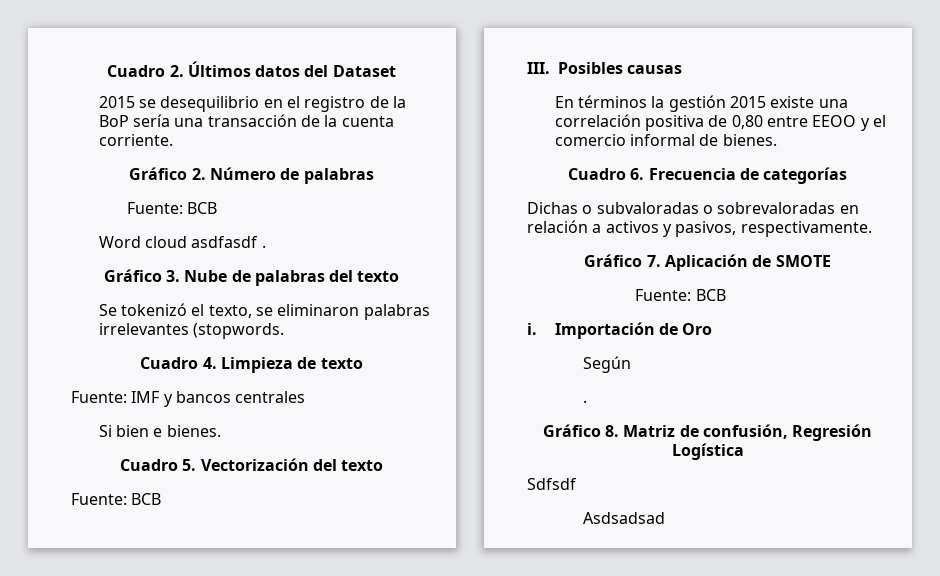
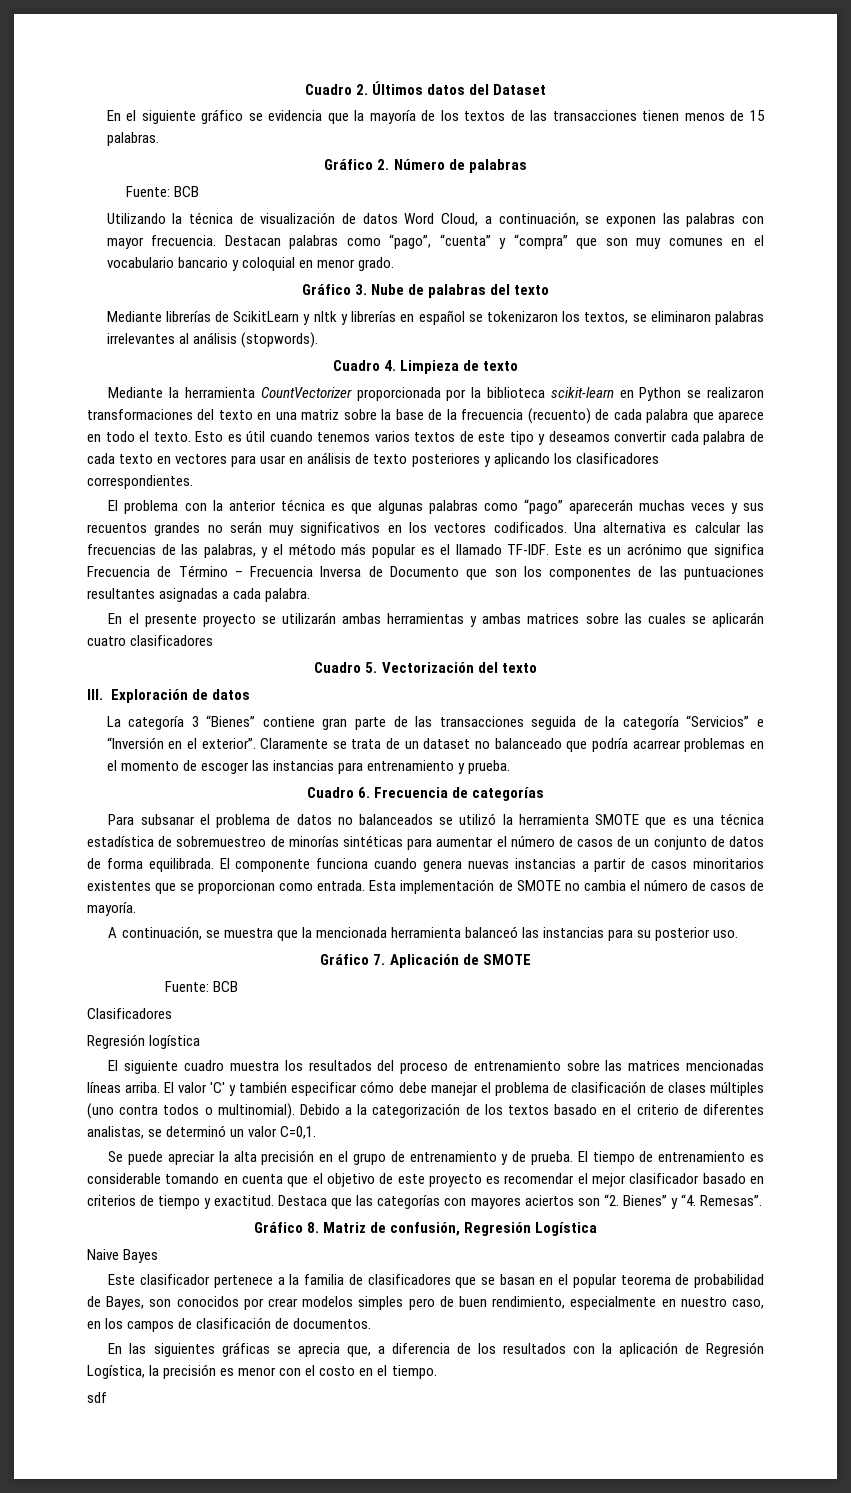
[98,96,407,112] [98,114,394,127] [98,134,173,146] 2015 se desequilibrio en el registro de la BoP sería una transacción de la cuenta corriente. -> [106,109,765,124] [106,132,159,146] En el siguiente gráfico se evidencia que la mayoría de los textos de las transacciones tienen menos de 15 palabras.
[98,236,266,248] Word cloud asdfasdf . -> [106,212,764,227] [106,234,764,249] [106,257,394,271] Utilizando la técnica de visualización de datos Word Cloud, a continuación, se exponen las palabras con mayor frecuencia. Destacan palabras como “pago”, “cuenta” y “compra” que son muy comunes en el vocabulario bancario y coloquial en menor grado.
[98,303,252,318] Se tokenizó el texto, -> [106,310,629,325] Mediante librerías de ScikitLearn y nltk y librerías en español se tokenizaron los textos,
[193,323,285,339] (stopwords. -> [178,332,318,348] al análisis (stopwords).
[71,391,306,407] [98,425,221,437] Fuente: IMF y bancos centrales // Si bien e bienes. -> [108,387,764,401] [87,408,765,424] [87,431,764,445] [87,452,659,467] [87,475,193,489] [108,499,764,514] [87,521,765,536] [87,543,764,558] [87,565,765,580] [87,588,311,602] [108,612,764,627] [87,635,214,646] Mediante la herramienta CountVectorizer proporcionada por la biblioteca scikit-learn en Python se realizaron transformaciones del texto en una matriz sobre la base de la frecuencia (recuento) de cada palabra que aparece en todo el texto. Esto es útil cuando tenemos varios textos de este tipo y deseamos convertir cada palabra de cada texto en vectores para usar en análisis de texto posteriores y aplicando los clasificadores correspondientes. // El problema con la anterior técnica es que algunas palabras como “pago” aparecerán muchas veces y sus recuentos grandes no serán muy significativos en los vectores codificados. Una alternativa es calcular las frecuencias de las palabras, y el método más popular es el llamado TF-IDF. Este es un acrónimo que significa Frecuencia de Término – Frecuencia Inversa de Documento que son los componentes de las puntuaciones resultantes asignadas a cada palabra. // En el presente proyecto se utilizarán ambas herramientas y ambas matrices sobre las cuales se aplicarán cuatro clasificadores
[71,493,162,505] [527,62,683,74] [554,95,848,112] [554,114,887,131] [554,134,777,146] Fuente: BCB // III. Posibles causas // En términos la gestión 2015 existe una correlación positiva de 0,80 entre EEOO y el comercio informal de bienes. -> [87,689,250,703] [106,715,764,730] [106,737,764,752] [106,760,511,774] III. Exploración de datos // La categoría 3 “Bienes” contiene gran parte de las transacciones seguida de la categoría “Servicios” e “Inversión en el exterior”. Claramente se trata de un dataset no balanceado que podría acarrear problemas en el momento de escoger las instancias para entrenamiento y prueba.
[527,202,859,214] [527,220,872,237] Dichas o subvaloradas o sobrevaloradas en relación a activos y pasivos, respectivamente. -> [108,813,764,828] [87,835,764,850] [87,858,765,872] [87,879,764,894] [87,902,136,916] [108,926,739,941] Para subsanar el problema de datos no balanceados se utilizó la herramienta SMOTE que es una técnica estadística de sobremuestreo de minorías sintéticas para aumentar el número de casos de un conjunto de datos de forma equilibrada. El componente funciona cuando genera nuevas instancias a partir de casos minoritarios existentes que se proporcionan como entrada. Esta implementación de SMOTE no cambia el número de casos de mayoría. // A continuación, se muestra que la mencionada herramienta balanceó las instancias para su posterior uso.
[527,322,713,339] [582,356,631,373] [582,400,587,403] i. Importación de Oro // Según // . -> [87,1008,172,1019] [87,1034,201,1049] [108,1060,764,1074] [87,1081,764,1096] [87,1103,764,1119] [87,1125,317,1139] [108,1150,764,1165] [87,1173,764,1187] [87,1194,762,1209] Clasificadores // Regresión logística // El siguiente cuadro muestra los resultados del proceso de entrenamiento sobre las matrices mencionadas líneas arriba. El valor 'C' y también especificar cómo debe manejar el problema de clasificación de clases múltiples (uno contra todos o multinomial). Debido a la categorización de los textos basado en el criterio de diferentes analistas, se determinó un valor C=0,1. // Se puede apreciar la alta precisión en el grupo de entrenamiento y de prueba. El tiempo de entrenamiento es considerable tomando en cuenta que el objetivo de este proyecto es recomendar el mejor clasificador basado en criterios de tiempo y exactitud. Destaca que las categorías con mayores aciertos son “2. Bienes” y “4. Remesas”.
[527,478,577,490] [582,512,665,524] Sdfsdf // Asdsadsad -> [87,1249,159,1263] [108,1274,764,1288] [87,1296,764,1310] [87,1317,372,1332] [108,1342,764,1357] [87,1364,437,1379] [87,1392,107,1403] Naive Bayes // Este clasificador pertenece a la familia de clasificadores que se basan en el popular teorema de probabilidad de Bayes, son conocidos por crear modelos simples pero de buen rendimiento, especialmente en nuestro caso, en los campos de clasificación de documentos. // En las siguientes gráficas se aprecia que, a diferencia de los resultados con la aplicación de Regresión Logística, la precisión es menor con el costo en el tiempo. // sdf

